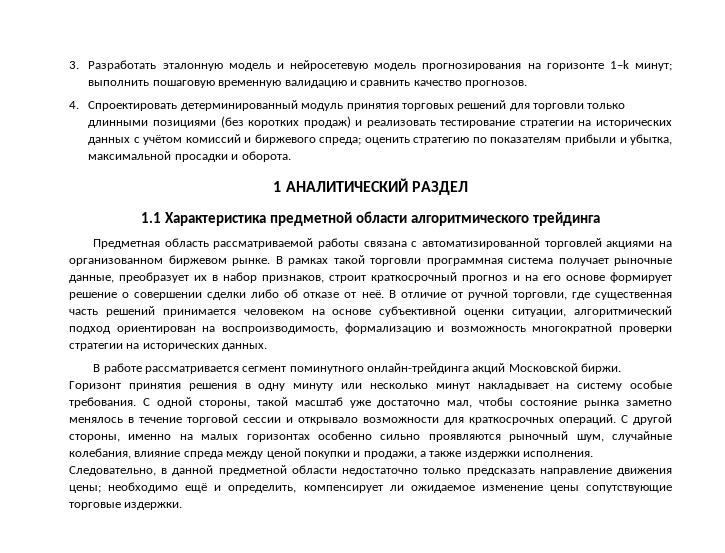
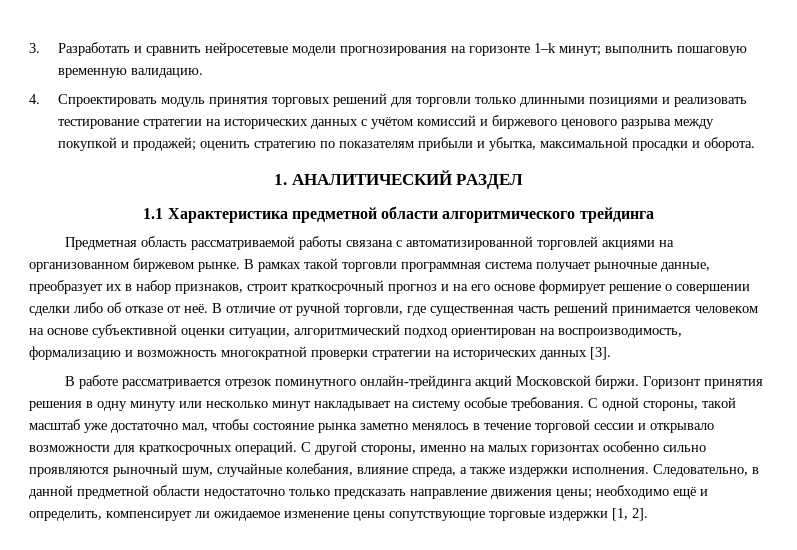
[162,60,417,71] эталонную модель и нейросетевую модель -> [133,42,336,56] и сравнить нейросетевые модели
[284,80,528,88] валидацию и сравнить качество прогнозов. -> [130,68,203,78] валидацию.
[180,100,298,111] детерминированный -> (157, 100) none
[220,116,351,128] (без коротких продаж) -> (658, 102) none
[319,137,362,145] спреда; -> [560,119,714,129] [57,137,196,151] ценового разрыва между покупкой и продажей;
[273,181,282,192] 1 -> [273,174,287,185] 1.
[222,343,268,351] данных. -> [540,347,611,360] данных [3].
[242,366,287,372] сегмент -> [225,379,273,389] отрезок
[183,448,417,459] спреда между ценой покупки и продажи, -> [412,467,456,477] спреда,
[124,502,183,510] издержки. -> [549,508,648,521] издержки [1, 2].

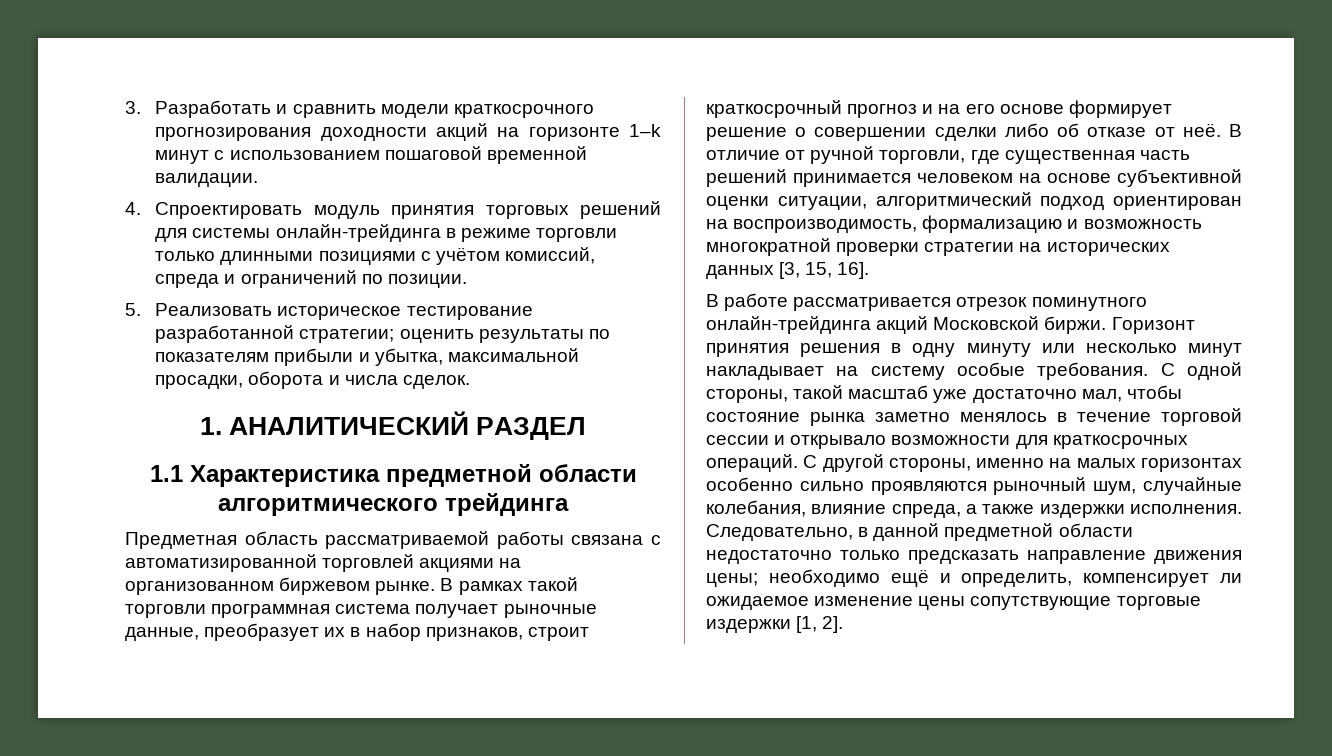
[204,42,747,56] [57,68,203,78] нейросетевые модели прогнозирования на горизонте 1–k минут; выполнить пошаговую временную валидацию. -> [380,104,594,118] [155,123,661,141] [155,146,587,164] [155,173,259,187] модели краткосрочного прогнозирования доходности акций на горизонте 1–k минут с использованием пошаговой временной валидации.
[415,97,747,107] [57,115,714,129] [57,137,316,151] торговли только длинными позициями и реализовать тестирование стратегии на исторических данных с учётом комиссий и биржевого ценового разрыва между покупкой и продажей; оценить стратегию -> [192,224,617,242] [155,247,595,265] [155,270,467,288] [125,303,533,320] [155,325,584,343] системы онлайн-трейдинга в режиме торговли только длинными позициями с учётом комиссий, спреда и ограничений по позиции. // 5. Реализовать историческое тестирование разработанной стратегии; оценить результаты
[631,137,755,151] просадки и оборота. -> [155,371,470,389] просадки, оборота и числа сделок.
[590,347,611,360] [3]. -> [779,262,870,279] [3, 15, 16].

